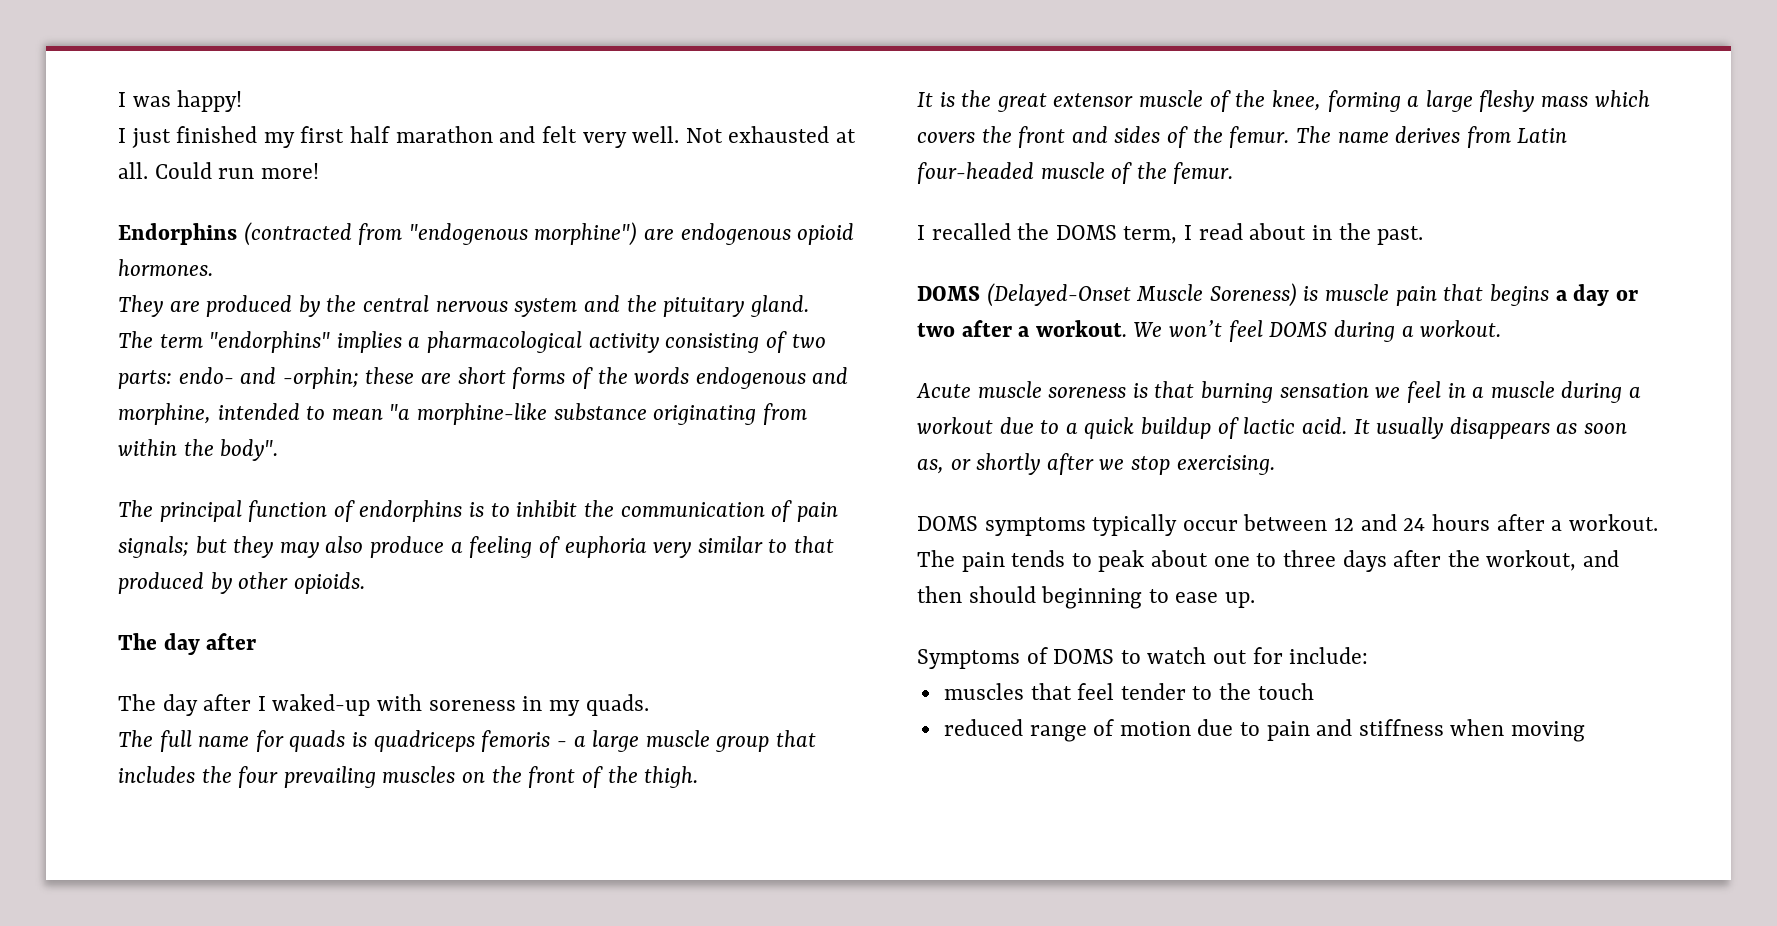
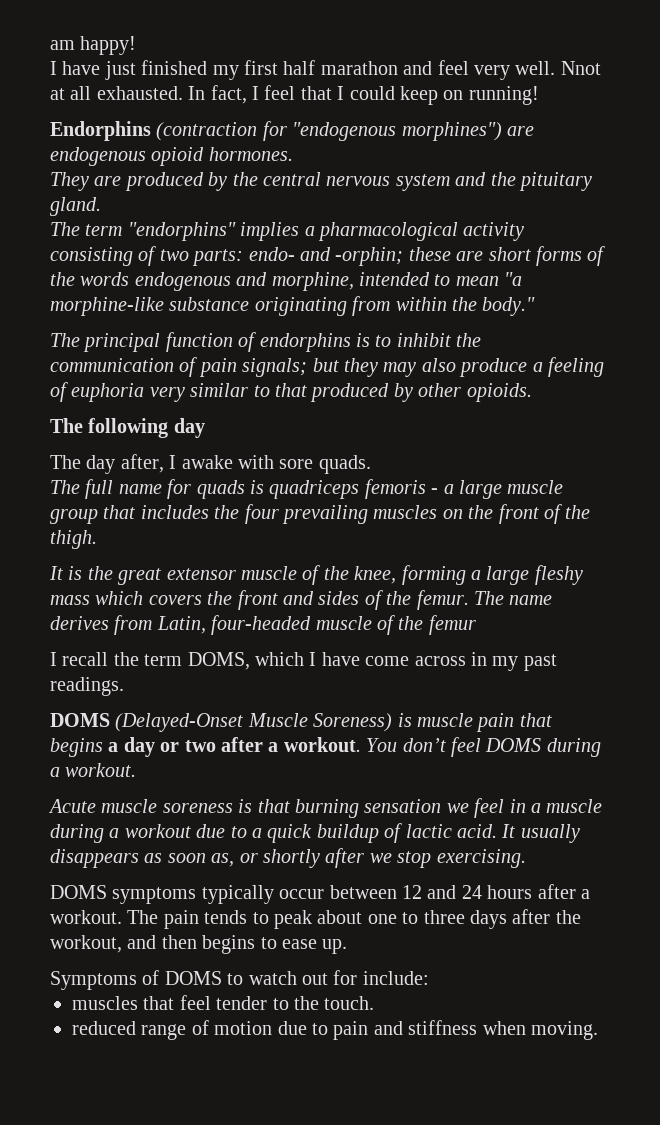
[118,92,171,107] I was -> [50,40,75,50] am
(126, 135) none -> [62,61,101,75] have
[541,126,577,143] felt -> [437,60,469,75] feel
[685,126,856,143] [118,162,319,179] [118,222,638,246] Not exhausted at all. Could run more! // Endorphins (contracted from "endogenous morphine") -> [560,61,601,75] [50,85,539,105] [50,121,502,141] Nnot at all exhausted. In fact, I feel that I could keep on running! // Endorphins (contraction for "endogenous morphines")
[220,439,279,461] body". -> [482,297,536,316] body."
[163,633,257,655] [118,694,580,716] day after // The day after I waked-up with soreness in my -> [88,418,205,438] [50,454,314,474] following day // The day after, I awake with sore
[1517,128,1568,143] Latin -> [156,616,206,634] Latin,
[1173,162,1234,184] [917,223,1424,245] femur. // I recalled the DOMS term, I read about in the past. -> [428,615,476,635] [50,652,557,671] [50,677,124,696] femur // I recall the term DOMS, which I have come across in my past readings.
[1133,320,1223,337] We won’t -> [366,738,446,752] You don’t
[968,586,1143,609] should beginning -> [202,935,256,954] begins
[1257,683,1314,700] touch -> [324,996,375,1010] touch.
[1511,721,1586,742] moving -> [530,1021,598,1040] moving.

